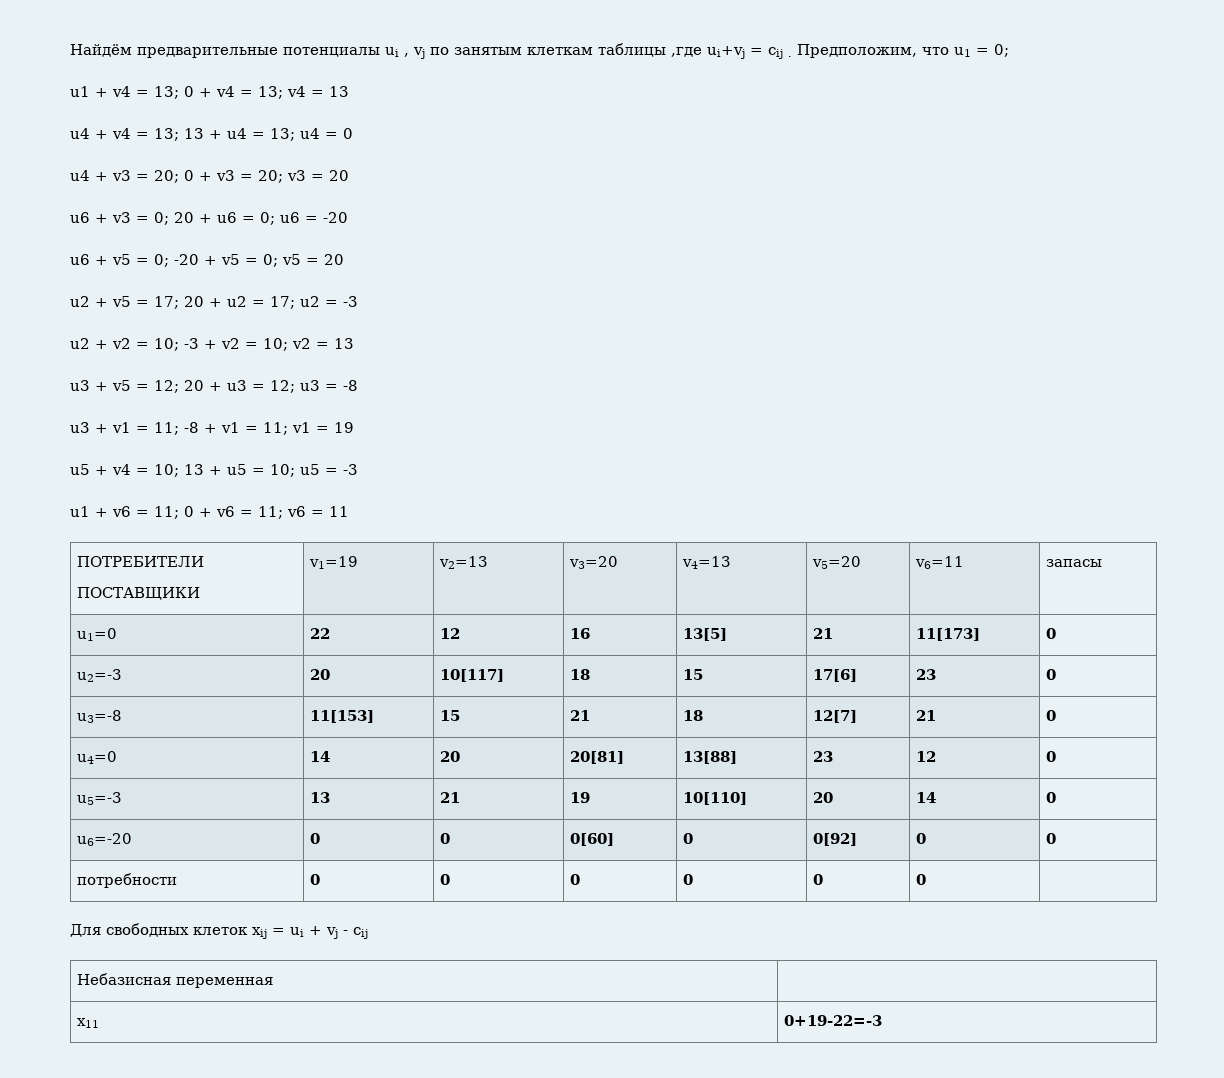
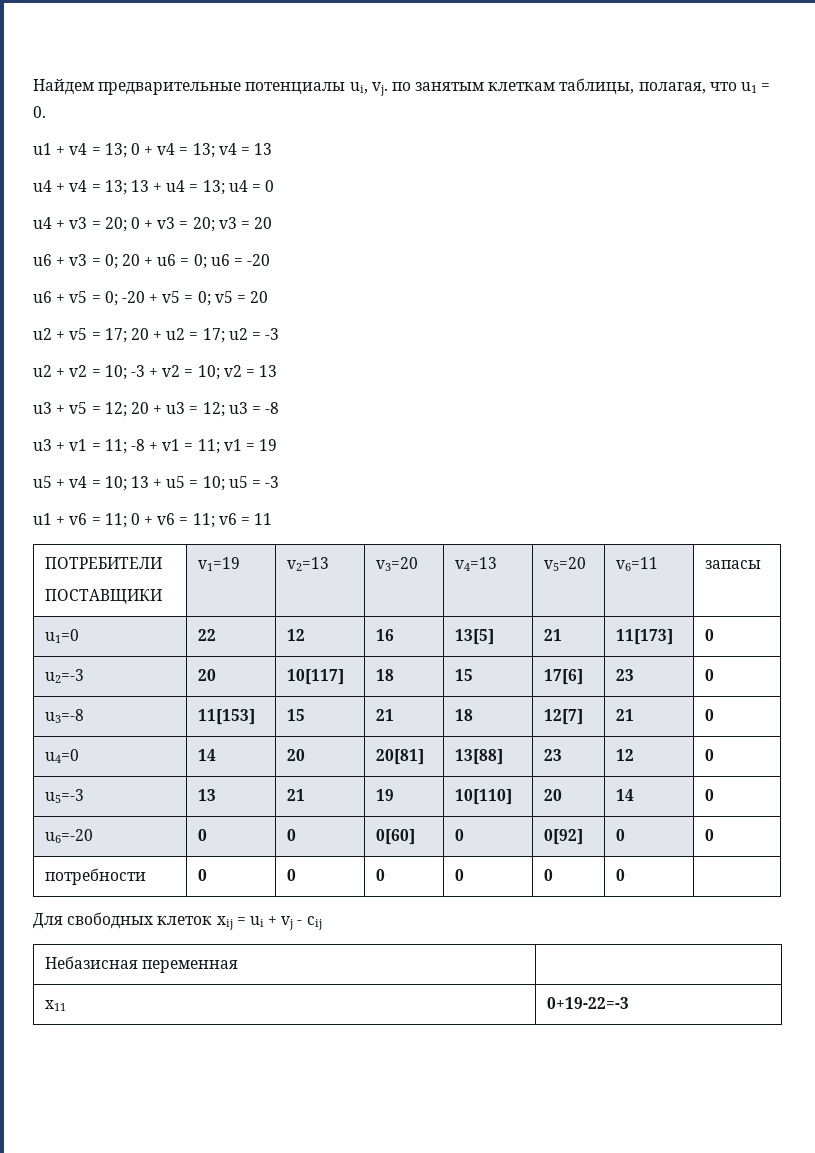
[70,44,132,57] Найдём -> [33,79,94,95] Найдем
[385,43,917,59] ui , vj по занятым клеткам таблицы ,где ui+vj = cij . Предположим, -> [349,78,706,96] ui, vj. по занятым клеткам таблицы, полагая,
[994,44,1009,57] 0; -> [33,106,46,118] 0.

